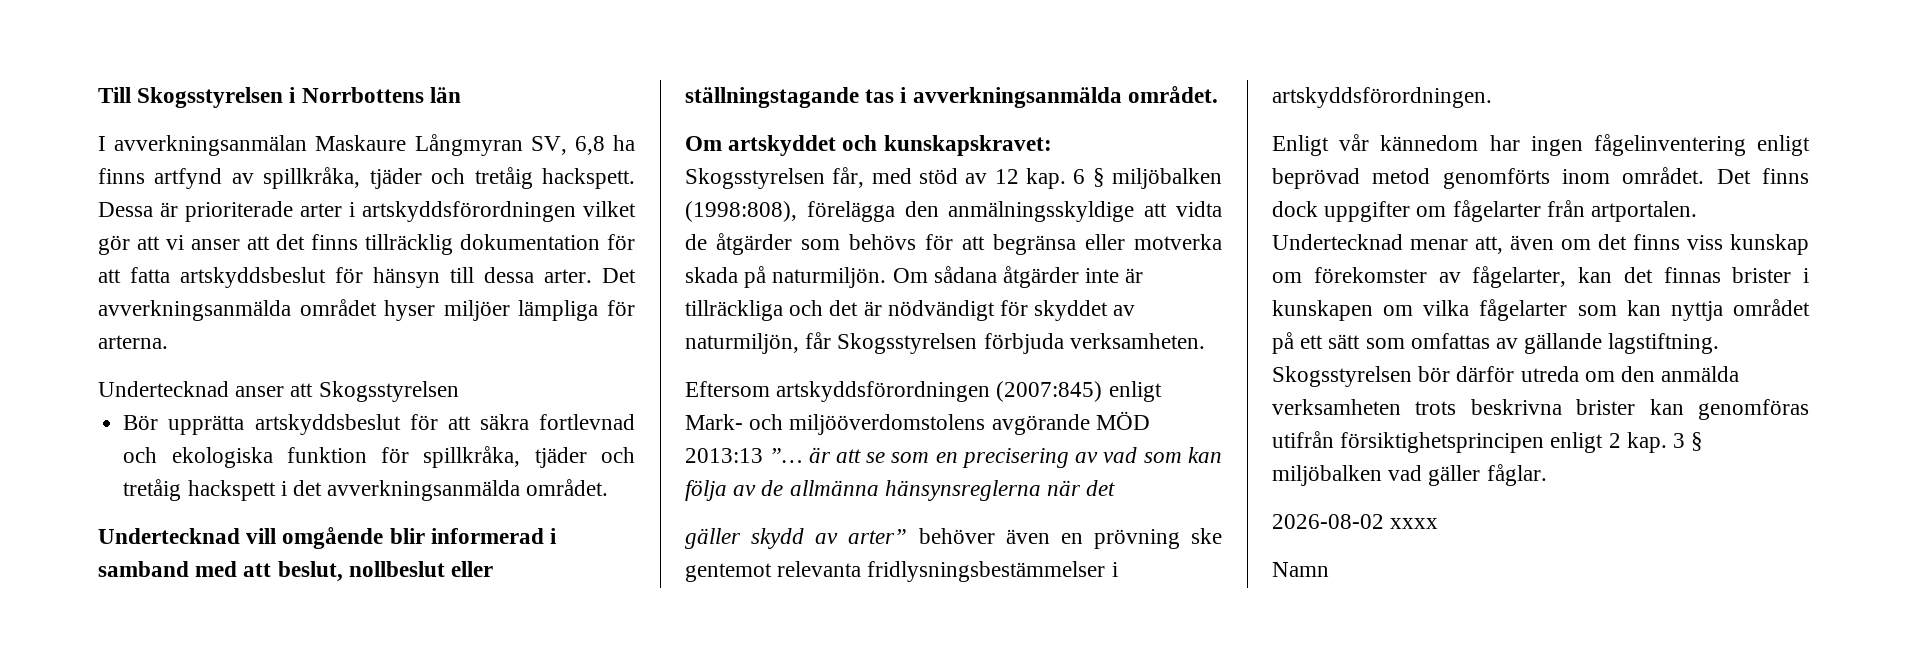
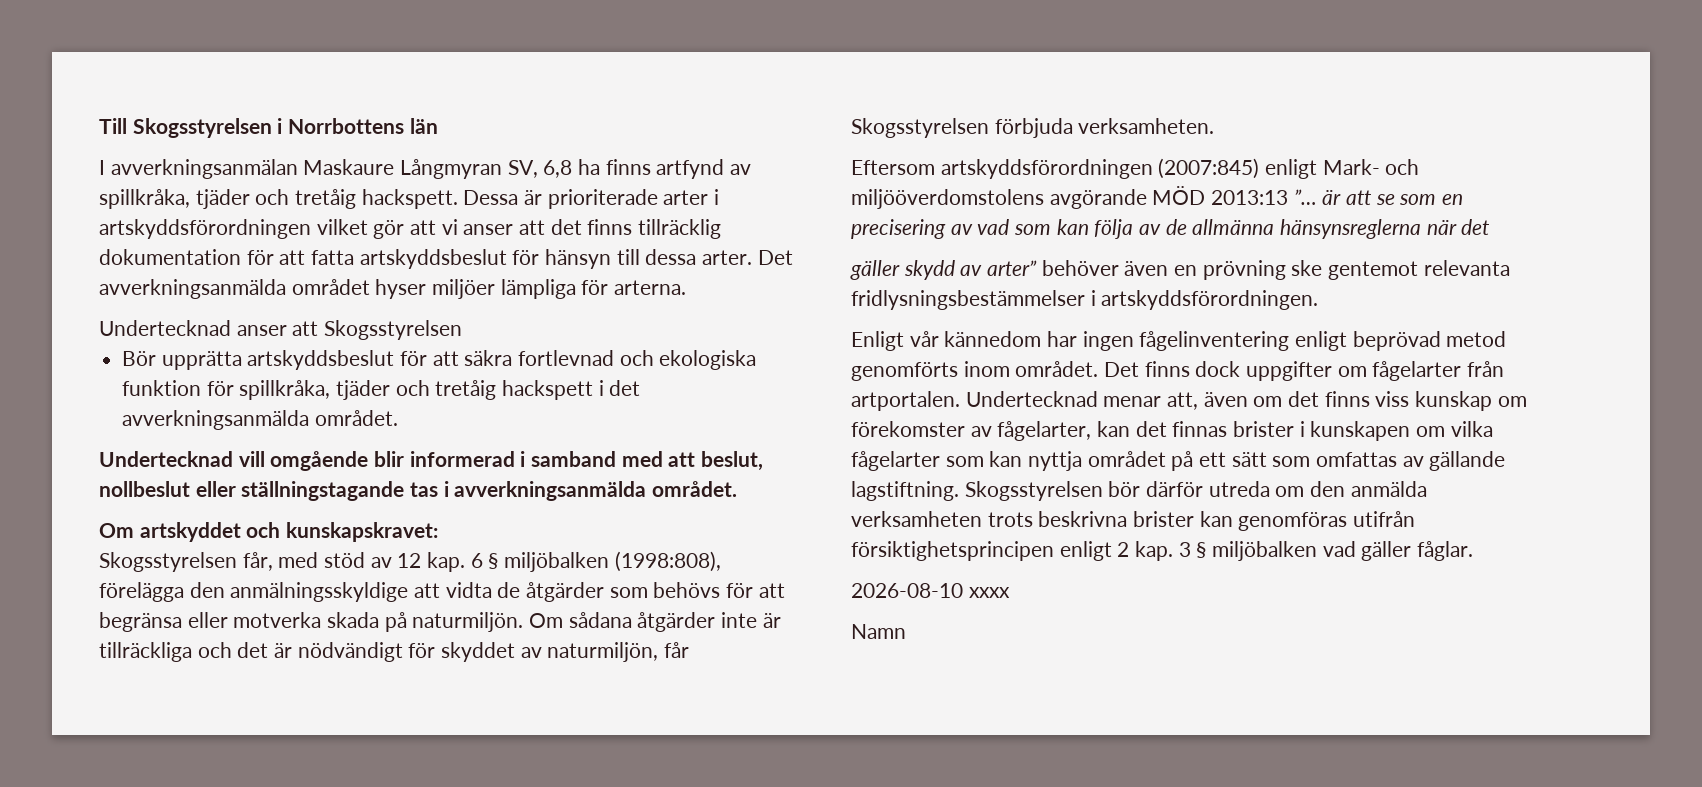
[1272,514,1384,529] 2026-08-02 -> [851,583,963,598] 2026-08-10

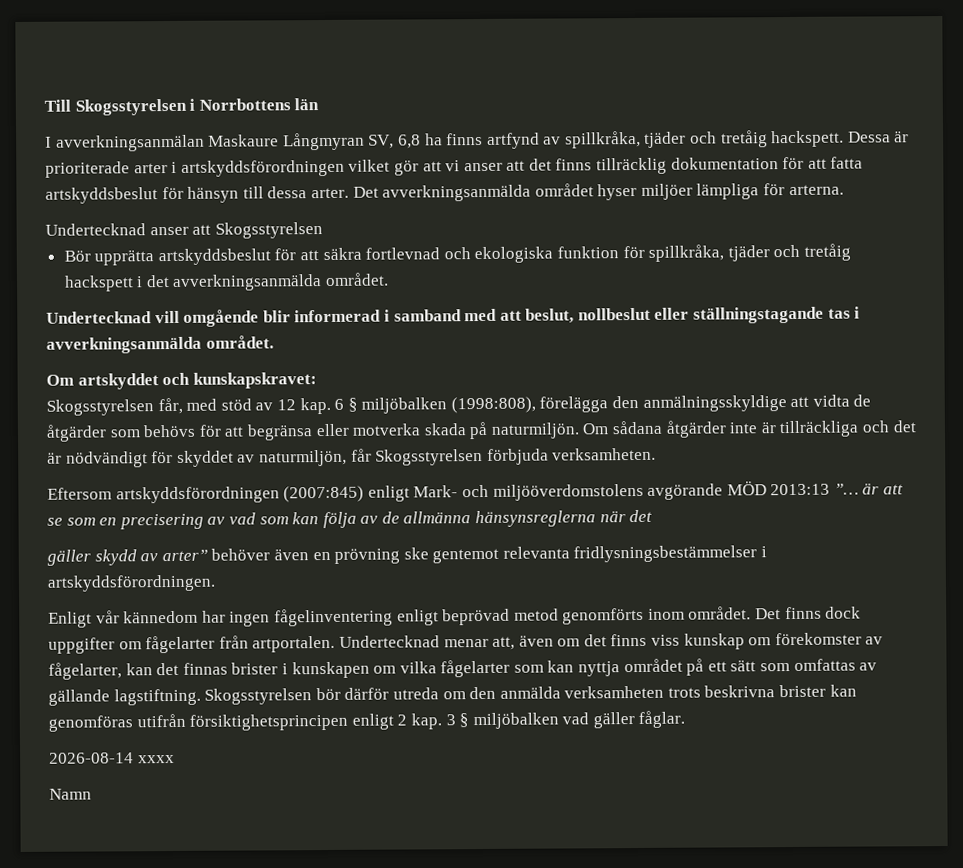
[851,583,963,598] 2026-08-10 -> [49,752,134,764] 2026-08-14

